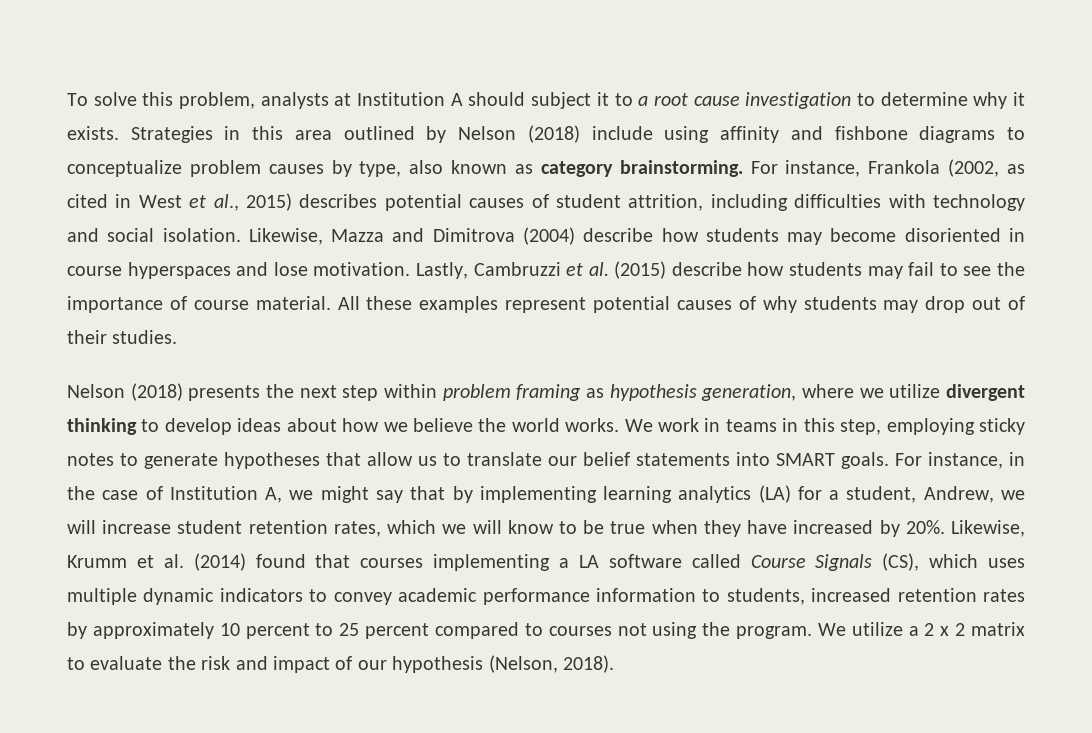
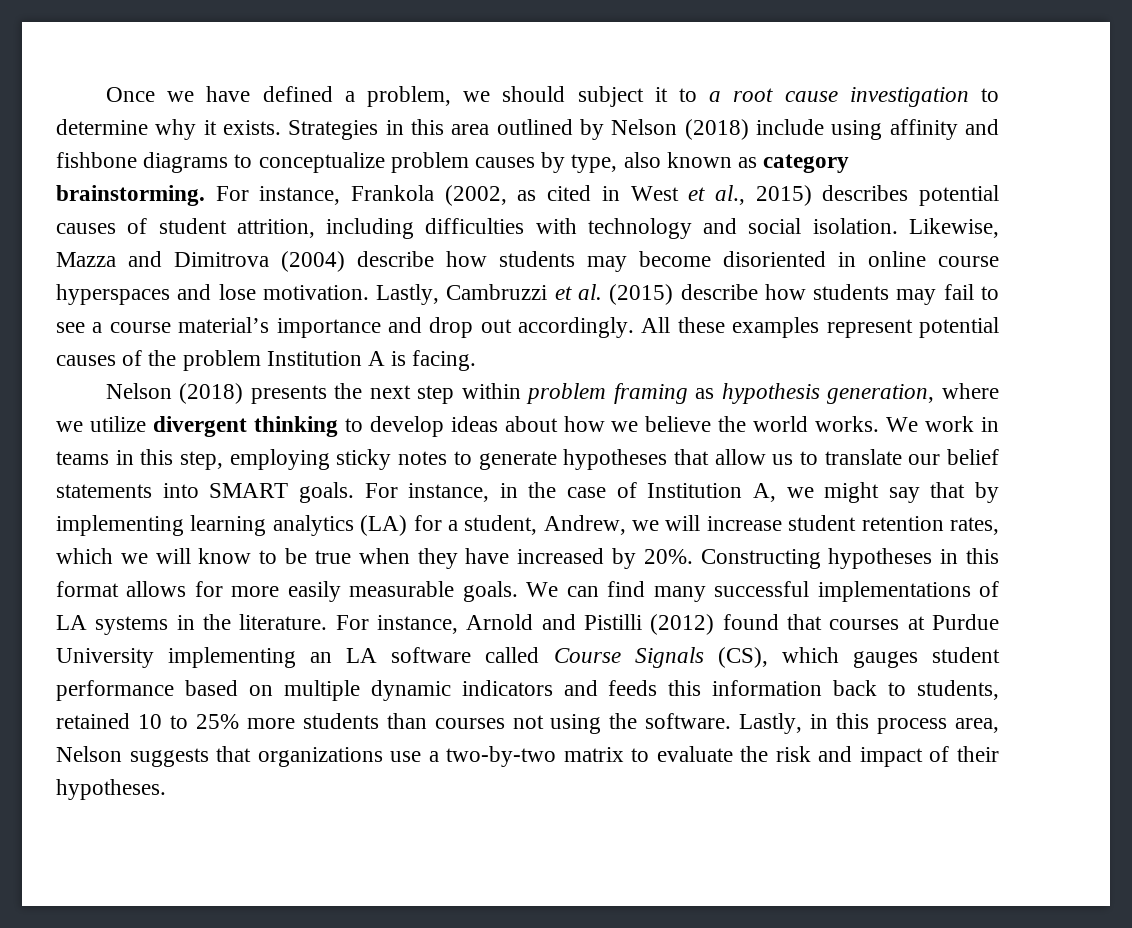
[67,92,463,109] To solve this problem, analysts at Institution A -> [105,86,491,107] Once we have defined a problem, we
(1026, 235) none -> [868,251,926,267] online
[997,262,1026,276] [67,296,331,313] the importance of course material. -> [92,317,635,338] a course material’s importance and drop out accordingly.
[762,296,1025,313] [67,330,178,344] why students may drop out of their studies. -> [148,350,477,371] the problem Institution A is facing.
[950,520,1025,537] [67,553,569,571] Likewise, Krumm et al. (2014) found that courses implementing a -> [700,548,999,569] [56,581,999,602] [56,614,1000,635] [56,647,333,668] Constructing hypotheses in this format allows for more easily measurable goals. We can find many successful implementations of LA systems in the literature. For instance, Arnold and Pistilli (2012) found that courses at Purdue University implementing an
[988,558,1025,568] [67,588,1025,605] [67,622,966,639] uses multiple dynamic indicators to convey academic performance information to students, increased retention rates by approximately 10 percent to 25 percent compared to courses not using the program. We utilize a 2 x 2 -> [852,647,1001,668] [56,680,999,701] [56,713,999,734] [56,746,557,767] gauges student performance based on multiple dynamic indicators and feeds this information back to students, retained 10 to 25% more students than courses not using the software. Lastly, in this process area, Nelson suggests that organizations use a two-by-two
[357,655,614,673] our hypothesis (Nelson, 2018). -> [956,746,999,762] [56,779,166,800] their hypotheses.

